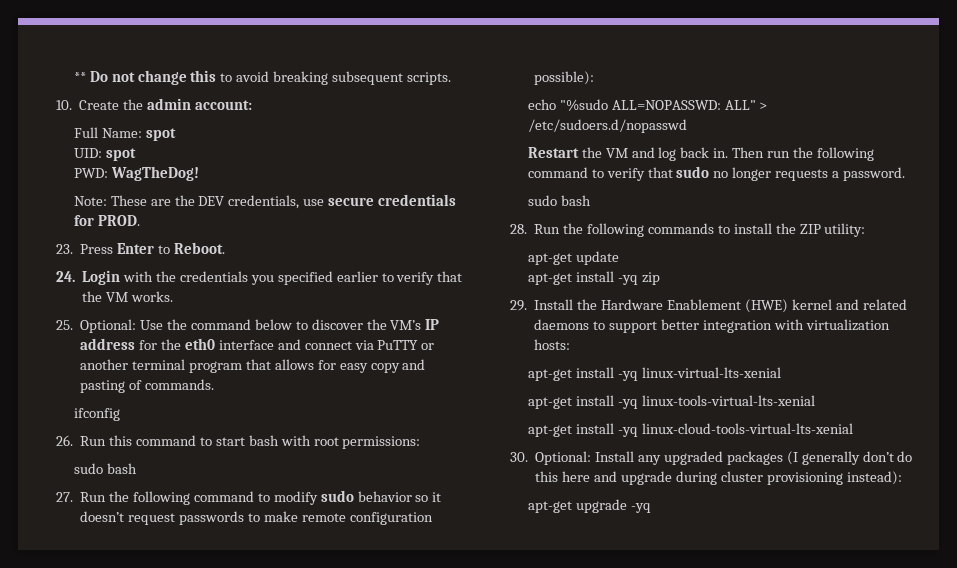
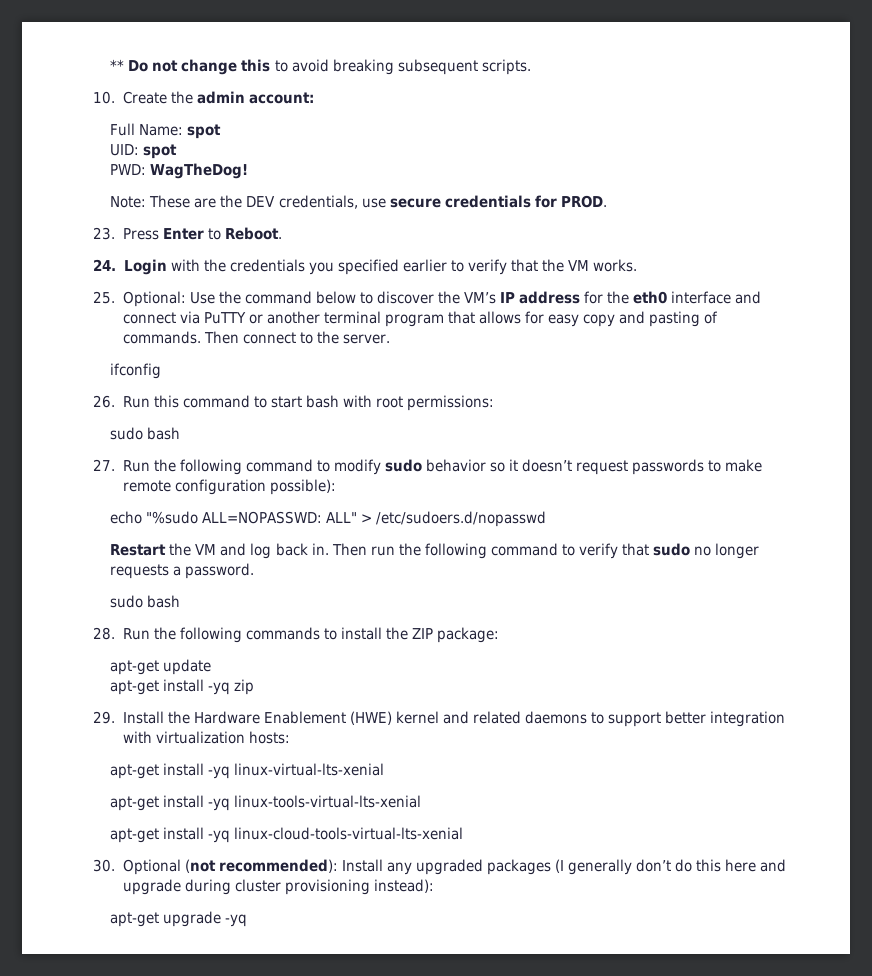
(214, 384) none -> [203,331,390,344] Then connect to the server.
[824,223,866,237] utility: -> [437,627,500,643] package:
[535,451,592,465] Optional: -> [122,859,338,875] Optional (not recommended):

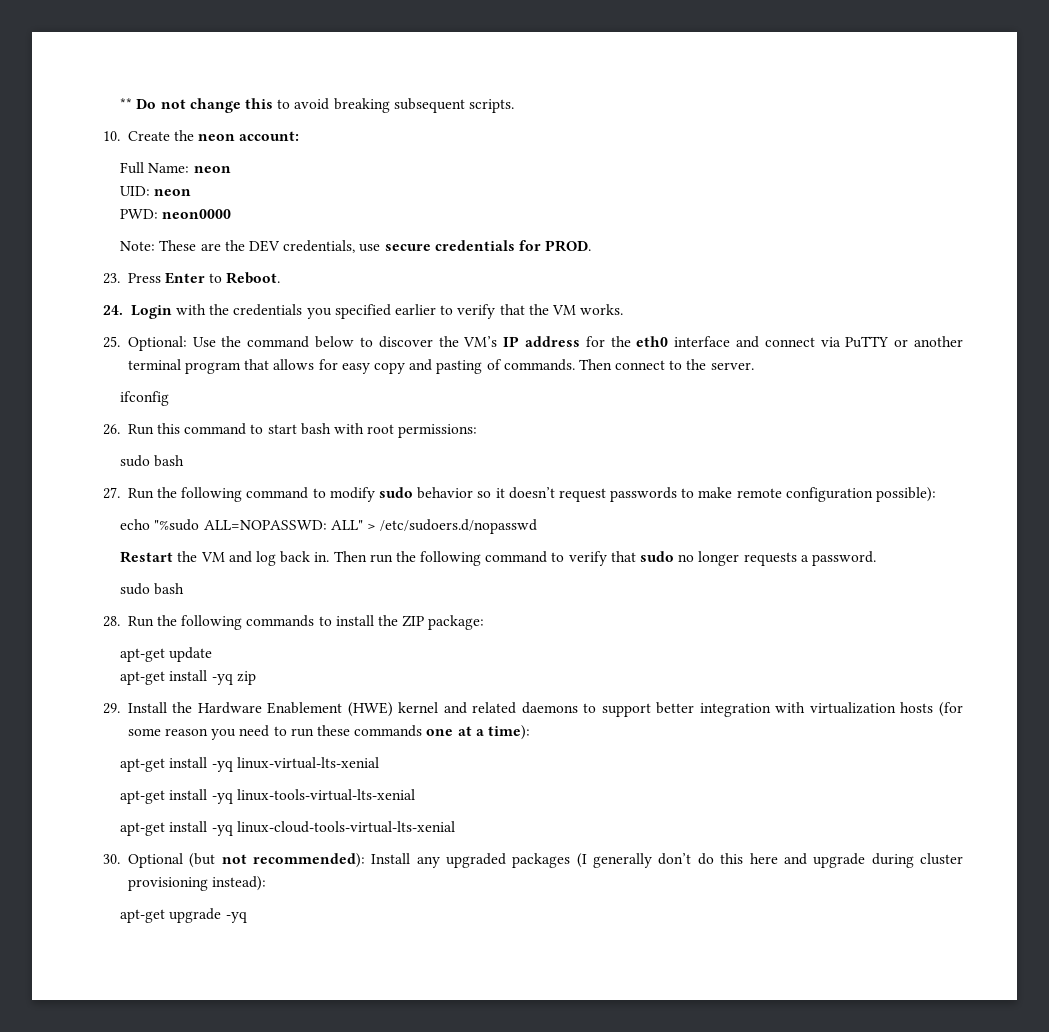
[196,91,245,104] admin -> [198,134,236,141] neon
[187,124,222,139] spot -> [193,166,231,173] neon
[143,144,178,159] spot -> [154,189,192,196] neon
[150,163,249,179] WagTheDog! -> [162,209,232,219] neon0000
[248,731,290,744] hosts: -> [900,702,963,717] [127,725,530,740] hosts (for some reason you need to run these commands one at a time):
[184,859,216,873] (not -> [189,853,247,868] (but not

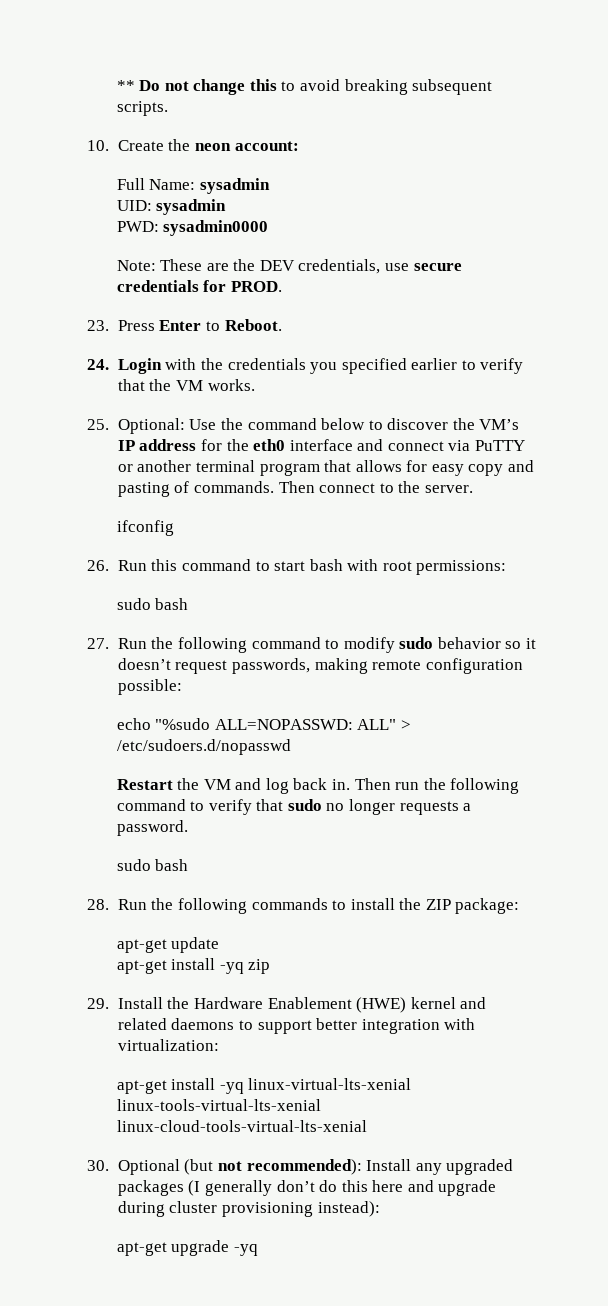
[193,166,231,173] neon -> [199,178,270,194] sysadmin
[154,189,192,196] neon -> [156,199,227,215] sysadmin
[162,209,232,219] neon0000 -> [163,220,269,236] sysadmin0000
[610,487,733,502] passwords to make -> [231,658,368,674] passwords, making
[876,487,937,502] possible): -> [117,679,182,695] possible:
[809,702,963,717] [127,725,530,740] [120,757,379,772] [120,789,415,804] [120,821,233,836] virtualization hosts (for some reason you need to run these commands one at a time): // apt-get install -yq linux-virtual-lts-xenial // apt-get install -yq linux-tools-virtual-lts-xenial // apt-get install -yq -> [117,1039,219,1051] [116,1078,412,1094] [116,1099,321,1111] virtualization: // apt-get install -yq linux-virtual-lts-xenial linux-tools-virtual-lts-xenial

